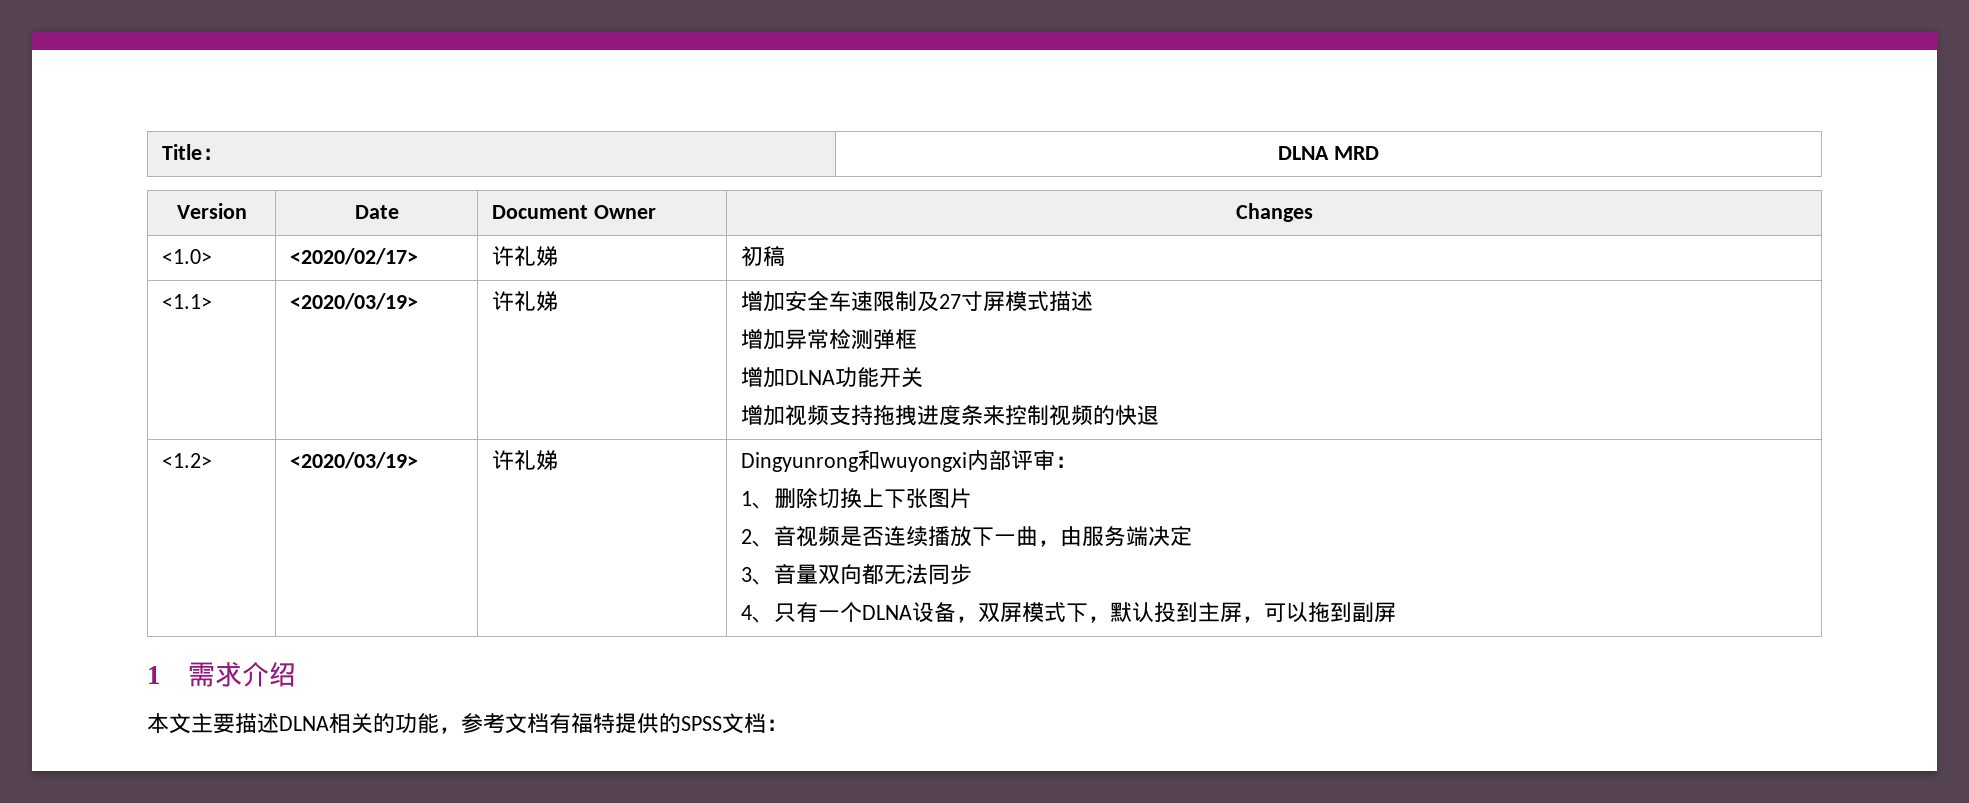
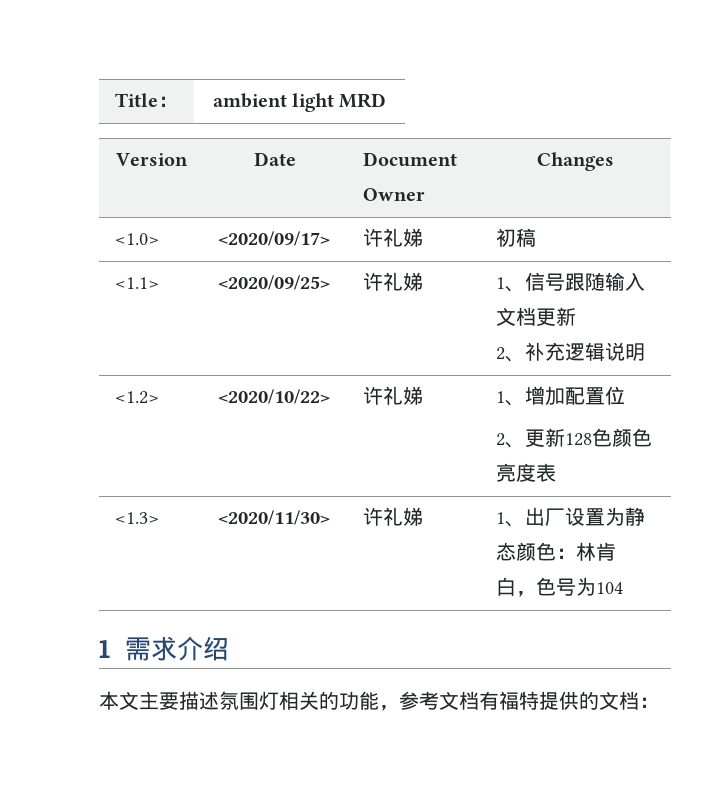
[1278,146,1330,160] DLNA -> [212,93,334,112] ambient light
[290,248,419,265] <2020/02/17> -> [217,231,330,246] <2020/09/17>
[290,293,419,310] [492,291,559,312] [741,291,1094,312] [741,329,918,350] [741,367,924,388] [741,405,1160,426] <2020/03/19> | 许礼娣 | 增加安全车速限制及27寸屏模式描述 // 增加异常检测弹框 // 增加DLNA功能开关 // 增加视频支持拖拽进度条来控制视频的快退 -> [217,275,330,290] [362,272,423,291] [495,272,645,292] [495,307,576,326] [495,342,645,362] <2020/09/25> | 许礼娣 | 1、信号跟随输入文档更新 // 2、补充逻辑说明
[290,452,419,469] [492,450,559,471] [741,450,1078,472] [741,488,973,509] [741,526,1193,547] [741,564,973,585] [741,602,1397,623] <2020/03/19> | 许礼娣 | Dingyunrong和wuyongxi内部评审： // 1、删除切换上下张图片 // 2、音视频是否连续播放下一曲，由服务端决定 // 3、音量双向都无法同步 // 4、只有一个DLNA设备，双屏模式下，默认投到主屏，可以拖到副屏 -> [217,389,330,404] [362,386,423,405] [495,386,625,406] [495,428,652,448] [495,463,556,482] [114,512,159,524] [217,510,330,525] [362,507,423,526] [495,507,645,527] [495,542,616,561] [495,577,623,597] <2020/10/22> | 许礼娣 | 1、增加配置位 // 2、更新128色颜色亮度表 // <1.3> | <2020/11/30> | 许礼娣 | 1、出厂设置为静态颜色：林肯白，色号为104
[279,716,329,731] DLNA -> [219,691,279,710] 氛围灯
[681,716,722,731] SPSS -> (599, 700) none

